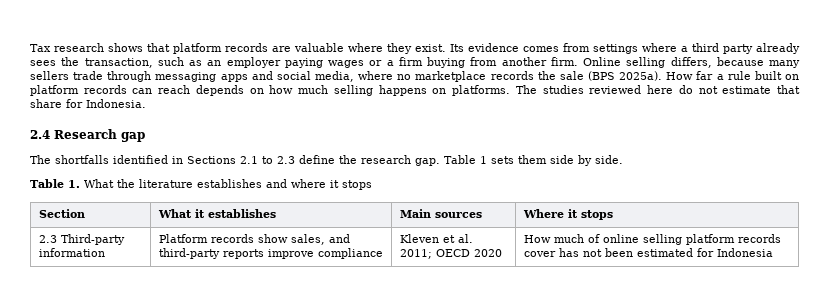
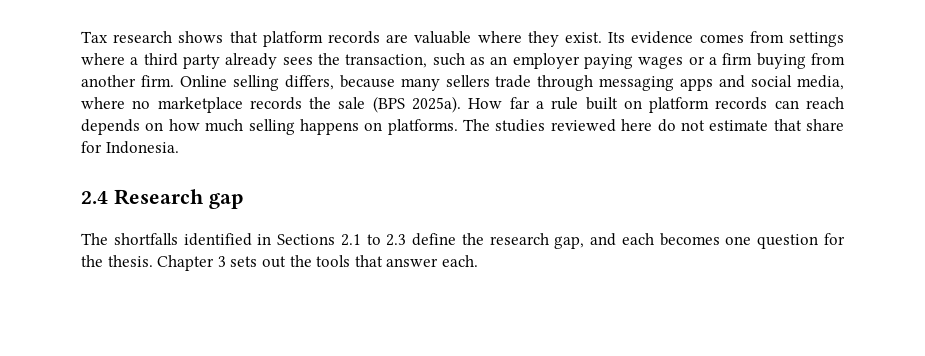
[415,155,623,166] [30,179,372,190] [38,209,85,218] [157,209,276,218] [399,209,482,218] [522,209,613,220] [38,234,125,245] [38,248,105,257] [158,234,350,245] [158,248,383,259] [399,234,473,243] [399,249,502,259] [523,234,781,245] [523,248,773,257] gap. Table 1 sets them side by side. // Table 1. What the literature establishes and where it stops // Section | What it establishes | Main sources | Where it stops // 2.3 Third-party information | Platform records show sales, and third-party reports improve compliance | Kleven et al. 2011; OECD 2020 | How much of online selling platform records cover has not been estimated for Indonesia -> [554,233,845,249] [81,255,478,271] gap, and each becomes one question for the thesis. Chapter 3 sets out the tools that answer each.

